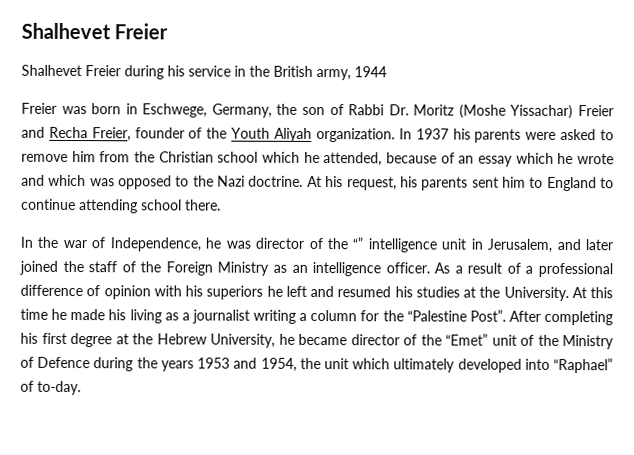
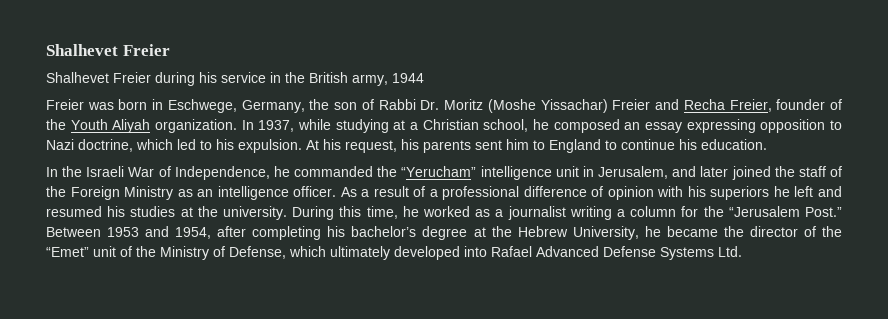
[415,128,615,143] [21,151,614,167] [21,174,304,190] 1937 his parents were asked to remove him from the Christian school which he attended, because of an essay which he wrote and which was opposed to the Nazi doctrine. -> [258,119,842,133] [46,139,302,153] 1937, while studying at a Christian school, he composed an essay expressing opposition to Nazi doctrine, which led to his expulsion.
[79,199,221,214] attending school there. -> [679,139,767,150] his education.
[62,239,87,249] war -> [86,166,155,177] Israeli War
[225,237,364,250] was director of the “” -> [294,166,477,177] commanded the “Yerucham”
[503,286,613,302] [20,308,162,324] University. At this time he made his living -> [222,206,470,220] university. During this time, he worked
[406,309,541,322] “Palestine Post”. After -> [728,206,843,217] [46,226,247,239] “Jerusalem Post.” Between 1953 and 1954, after
[41,332,67,344] first -> [351,226,417,237] bachelor’s
(347, 339) none -> [723,226,744,237] the
[37,356,613,374] [20,380,81,396] Defence during the years 1953 and 1954, the unit which ultimately developed into “Raphael” of to-day. -> [229,246,742,260] Defense, which ultimately developed into Rafael Advanced Defense Systems Ltd.

